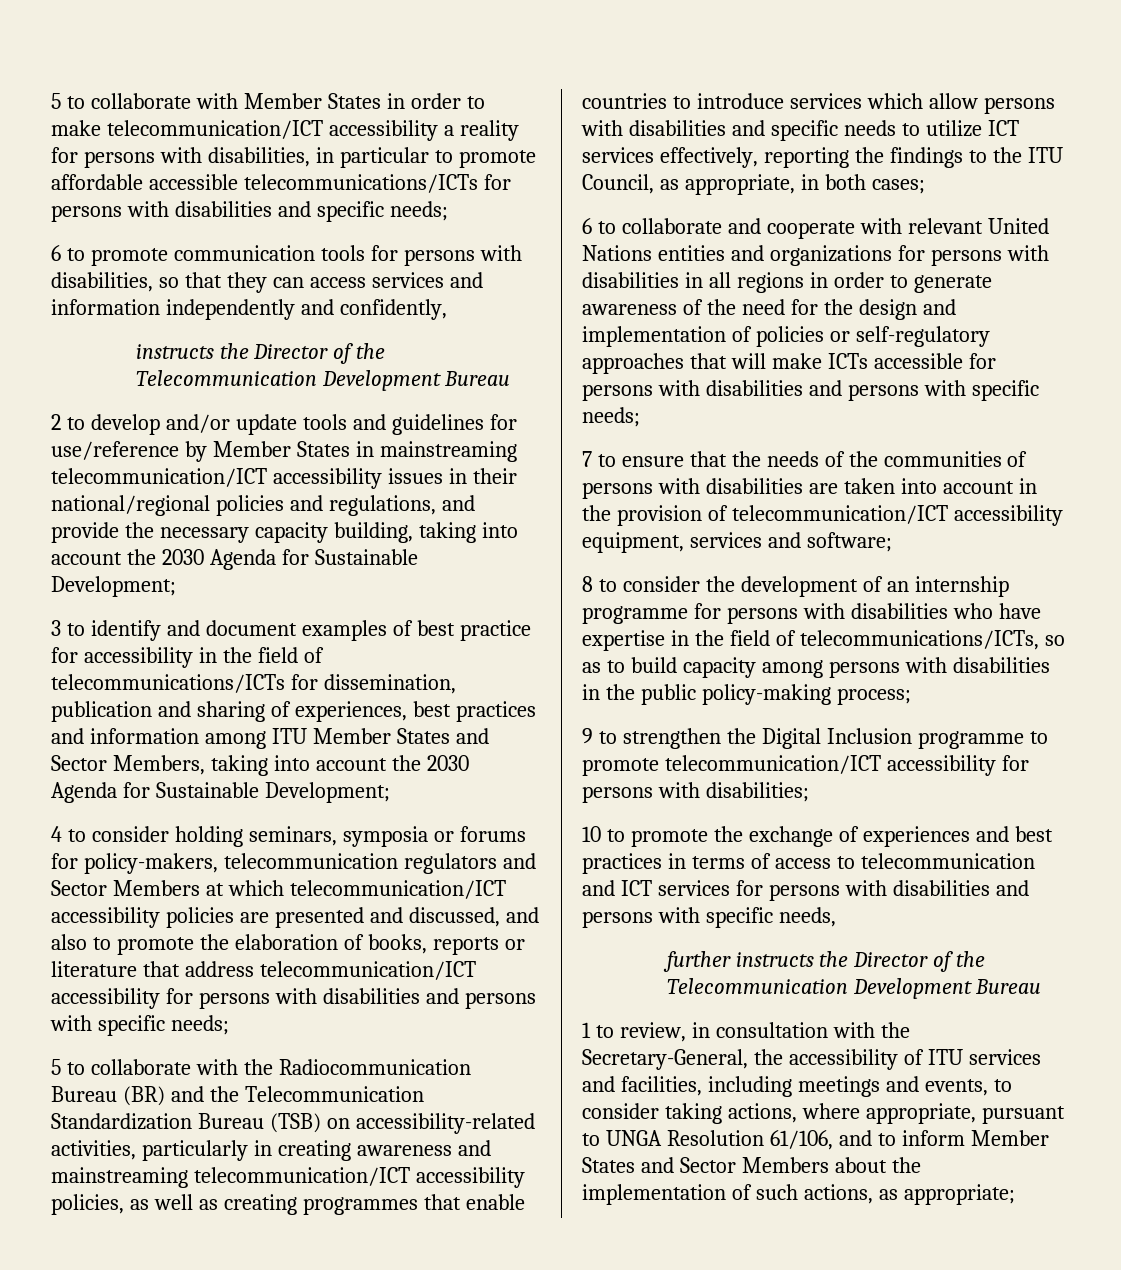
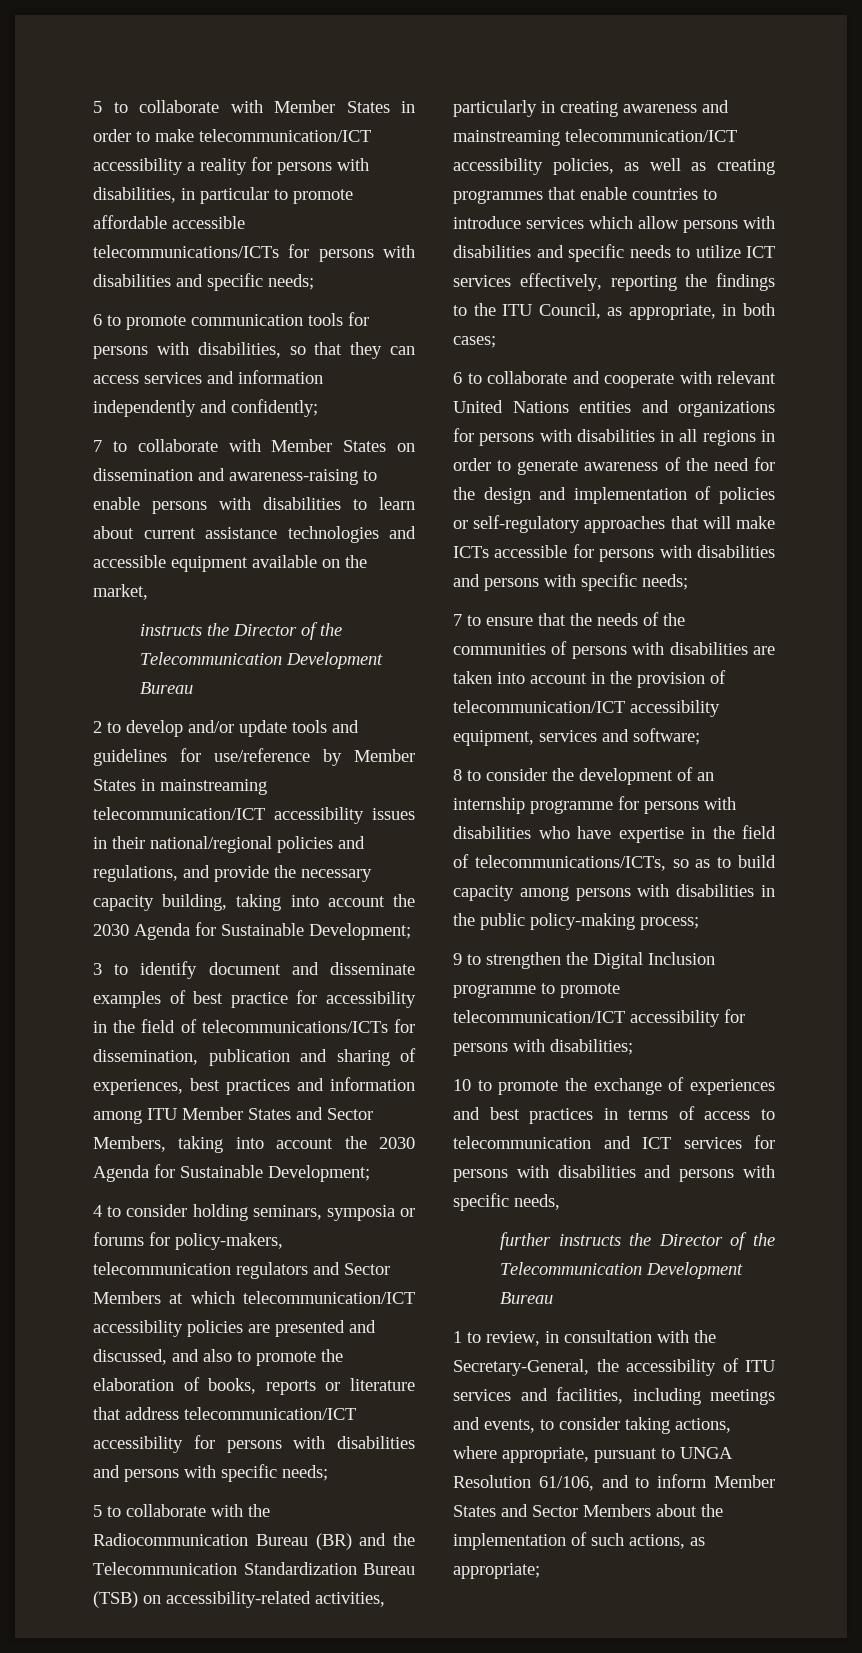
[339,299,447,320] confidently, -> [231,399,318,417] [93,439,415,452] [93,468,377,485] [93,497,415,514] [93,526,416,543] [93,555,367,572] [93,584,148,600] confidently; // 7 to collaborate with Member States on dissemination and awareness-raising to enable persons with disabilities to learn about current assistance technologies and accessible equipment available on the market,
[166,620,297,636] and document -> [208,962,415,975] document and disseminate

